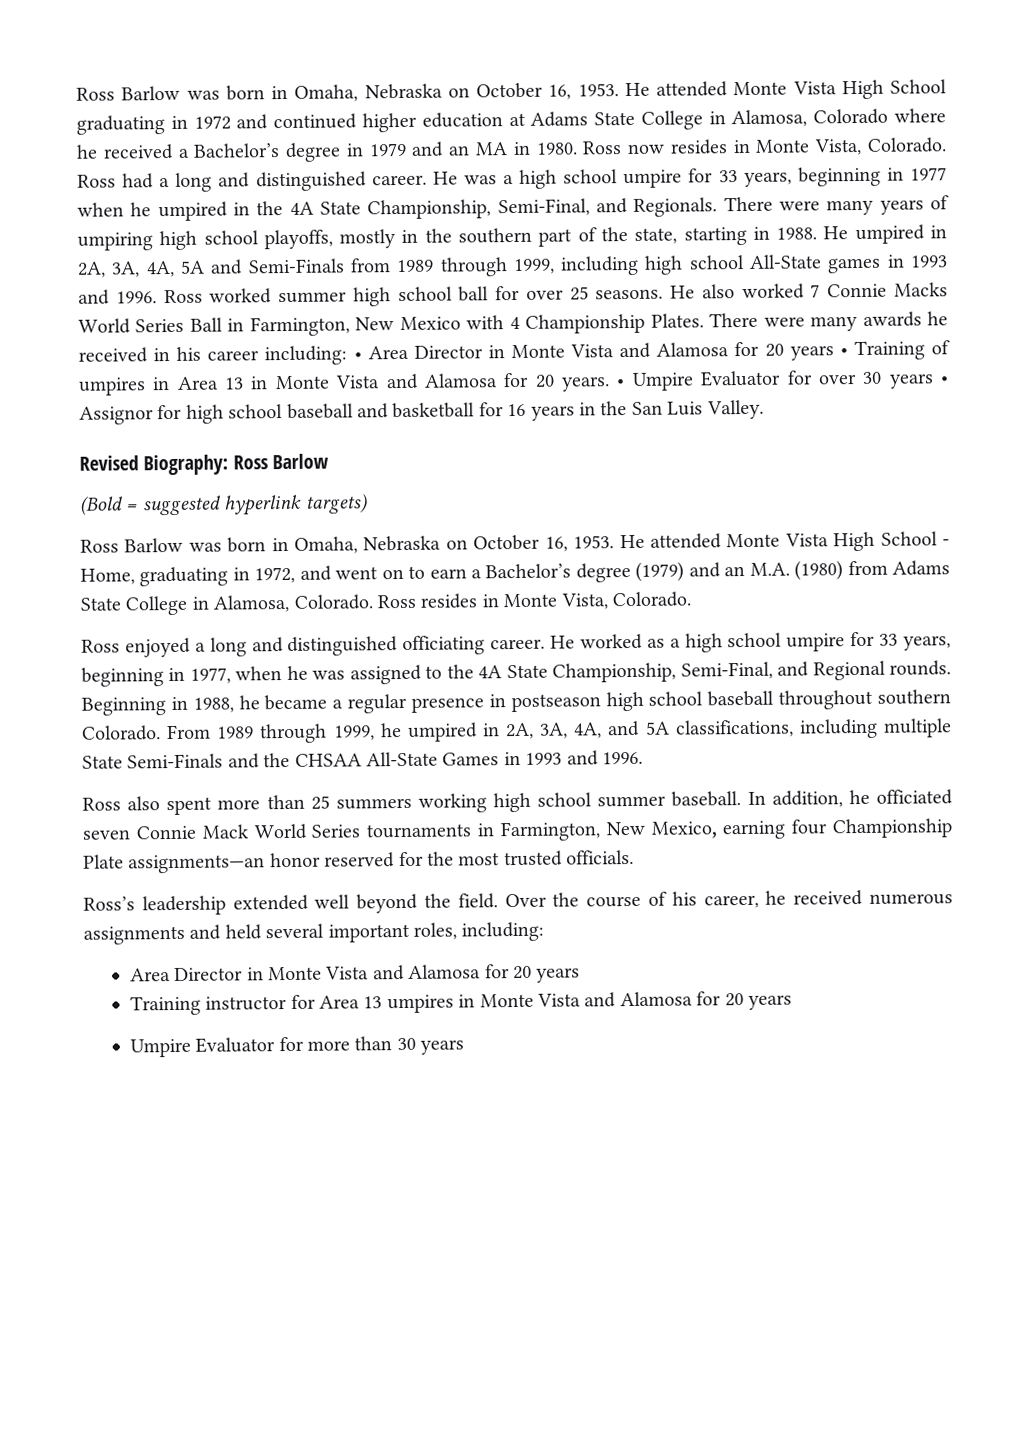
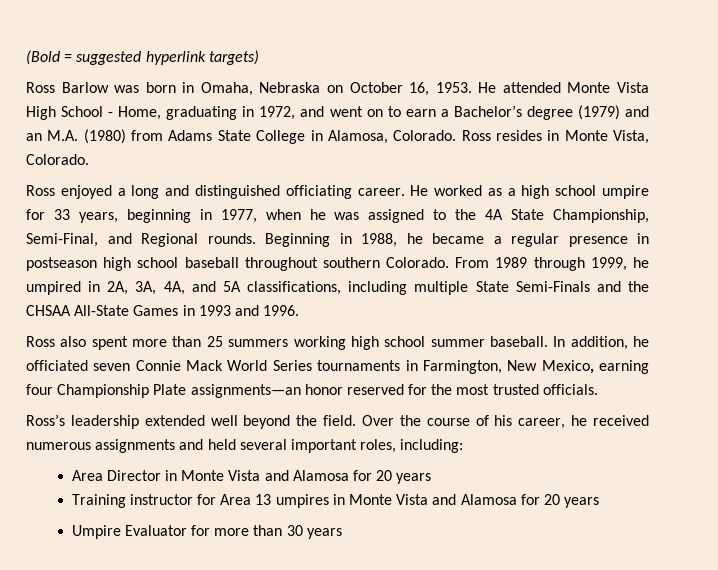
[76,79,947,102] [76,108,947,135] [76,137,948,162] [77,166,947,192] [77,195,950,222] [77,224,947,251] [77,254,948,278] [78,282,948,307] [78,311,948,337] [78,340,950,366] [78,370,949,396] [79,399,764,425] [79,453,330,476] Ross Barlow was born in Omaha, Nebraska on October 16, 1953. He attended Monte Vista High School graduating in 1972 and continued higher education at Adams State College in Alamosa, Colorado where he received a Bachelor’s degree in 1979 and an MA in 1980. Ross now resides in Monte Vista, Colorado. Ross had a long and distinguished career. He was a high school umpire for 33 years, beginning in 1977 when he umpired in the 4A State Championship, Semi-Final, and Regionals. There were many years of umpiring high school playoffs, mostly in the southern part of the state, starting in 1988. He umpired in 2A, 3A, 4A, 5A and Semi-Finals from 1989 through 1999, including high school All-State games in 1993 and 1996. Ross worked summer high school ball for over 25 seasons. He also worked 7 Connie Macks World Series Ball in Farmington, New Mexico with 4 Championship Plates. There were many awards he received in his career including: • Area Director in Monte Vista and Alamosa for 20 years • Training of umpires in Area 13 in Monte Vista and Alamosa for 20 years. • Umpire Evaluator for over 30 years • Assignor for high school baseball and basketball for 16 years in the San Luis Valley. // Revised Biography: Ross Barlow // -> (26, 57) none

